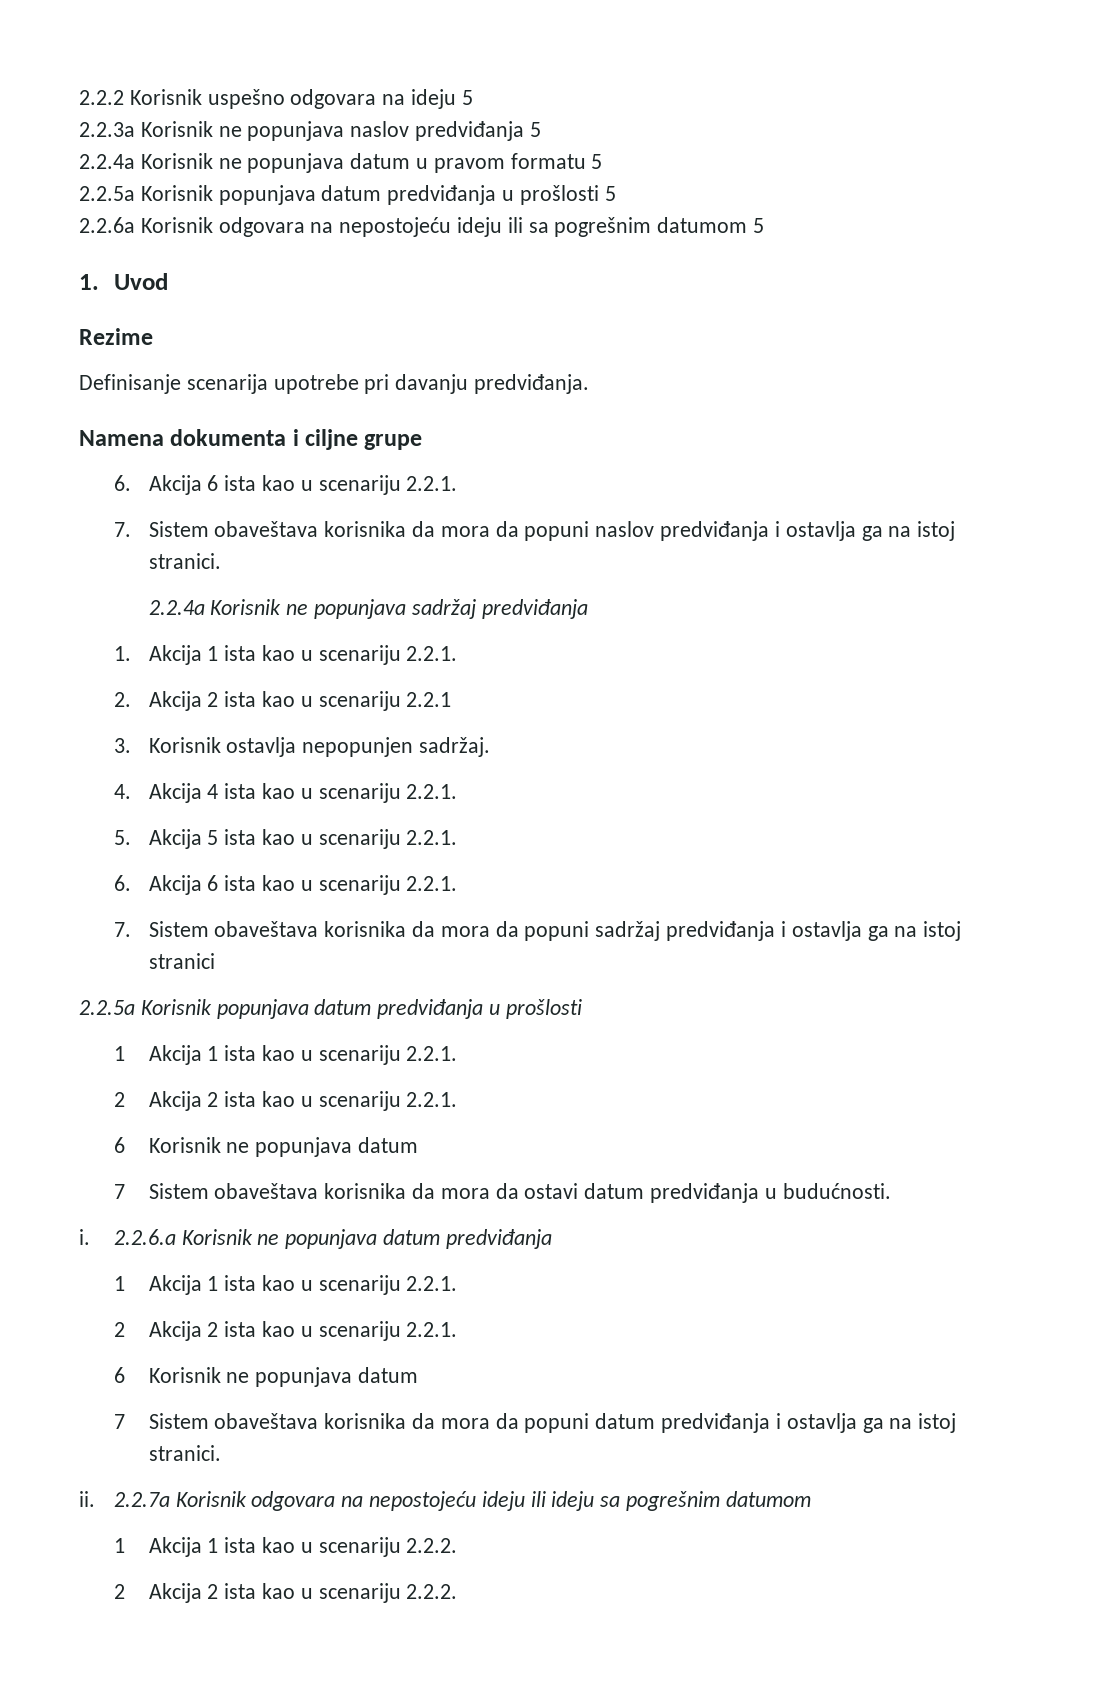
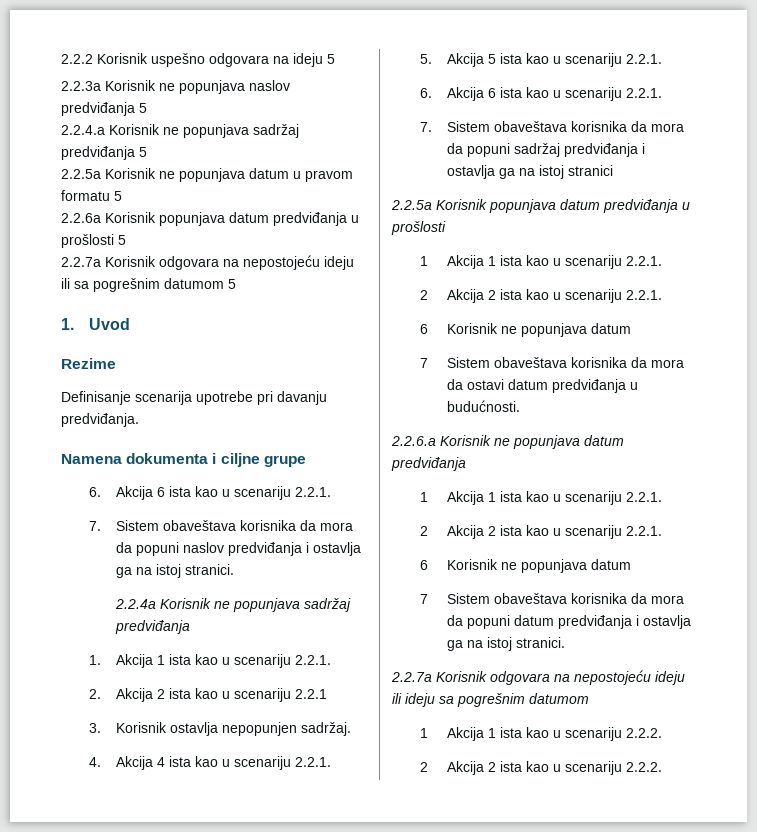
[79,154,135,169] 2.2.4a -> [61,124,299,138] [61,146,147,160] [61,169,101,179] 2.2.4.a Korisnik ne popunjava sadržaj predviđanja 5 // 2.2.5a
[79,186,135,201] 2.2.5a -> [61,213,101,223] 2.2.6a
[79,217,135,233] 2.2.6a -> [61,257,101,267] 2.2.7a
[79,1229,90,1245] i. -> (521, 406) none
[79,1491,95,1507] ii. -> (566, 642) none

